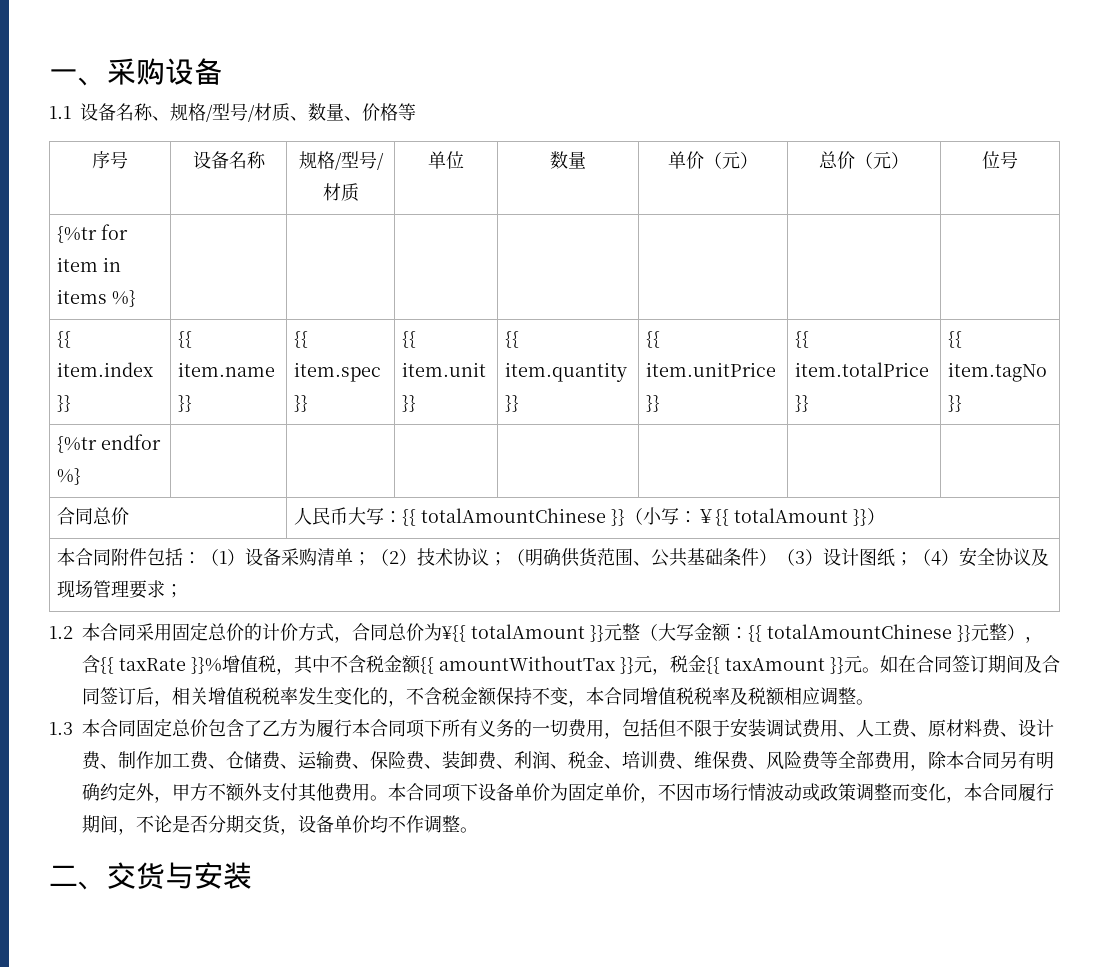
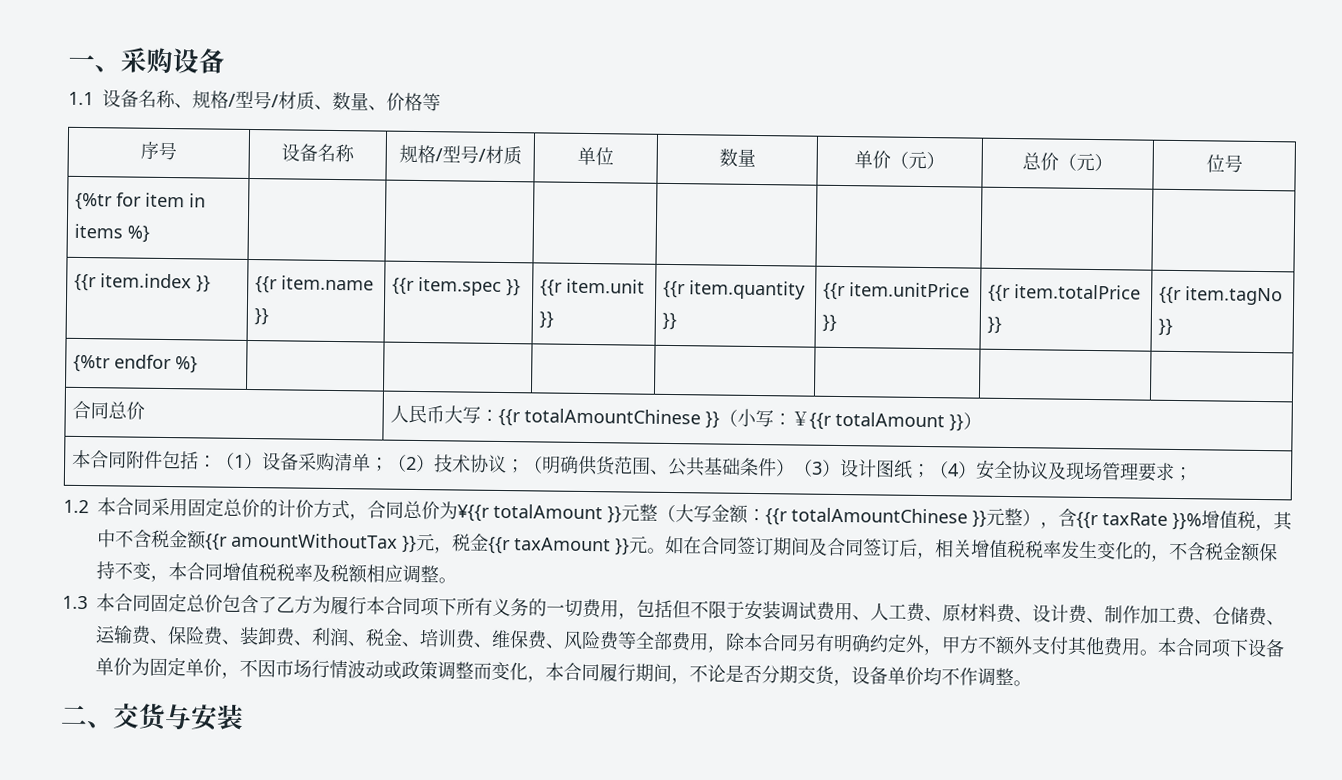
[56,331,71,348] {{ -> [73,273,97,292] {{r
[177,331,192,348] {{ -> [254,276,278,294] {{r
[293,331,308,348] {{ -> [391,277,415,295] {{r
[401,331,416,348] {{ -> [539,279,563,297] {{r
[504,331,519,348] {{ -> [662,280,686,299] {{r
[645,331,660,348] {{ -> [822,282,846,301] {{r
[794,331,809,348] {{ -> [987,284,1011,303] {{r
[947,331,962,348] {{ -> [1158,286,1182,305] {{r
[401,509,416,526] {{ -> [497,408,521,427] {{r
[714,509,729,526] {{ -> [808,412,832,430] {{r
[441,625,466,642] ¥{{ -> [457,504,490,522] ¥{{r
[748,625,762,642] {{ -> [765,508,788,526] {{r
[100,657,114,674] {{ -> [1076,511,1099,530] {{r
[420,657,434,674] {{ -> [205,533,228,551] {{r
[706,657,720,674] {{ -> [488,536,511,555] {{r

